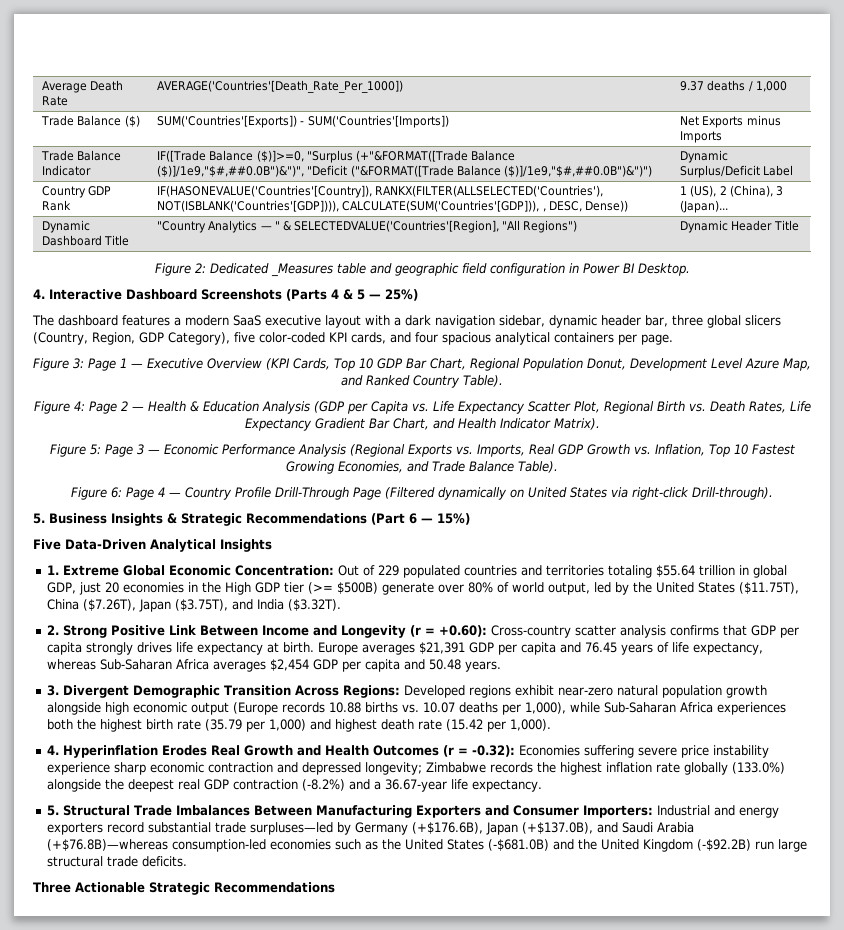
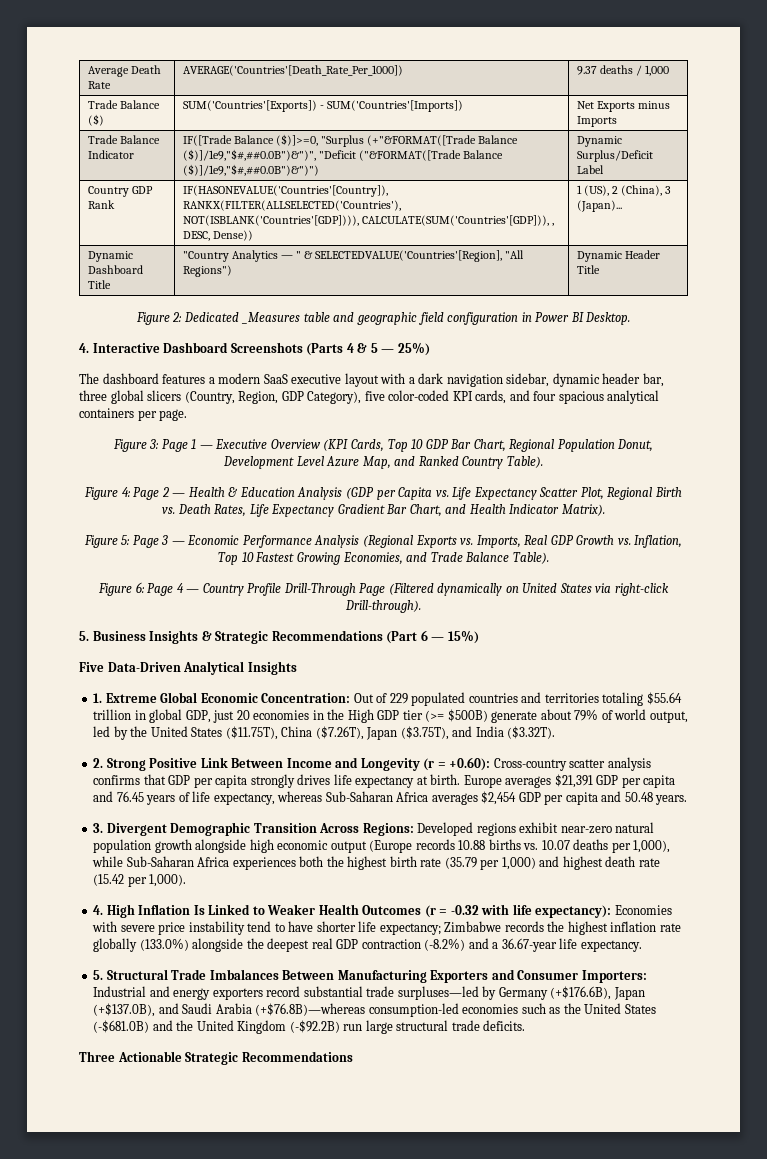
[438,582,494,593] over 80% -> [540,709,599,721] about 79%
[63,745,770,758] [47,762,423,775] Hyperinflation Erodes Real Growth and Health Outcomes (r = -0.32): Economies suffering severe price instability experience sharp economic contraction and depressed longevity; -> [106,904,672,918] [92,921,441,935] High Inflation Is Linked to Weaker Health Outcomes (r = -0.32 with life expectancy): Economies with severe price instability tend to have shorter life expectancy;

